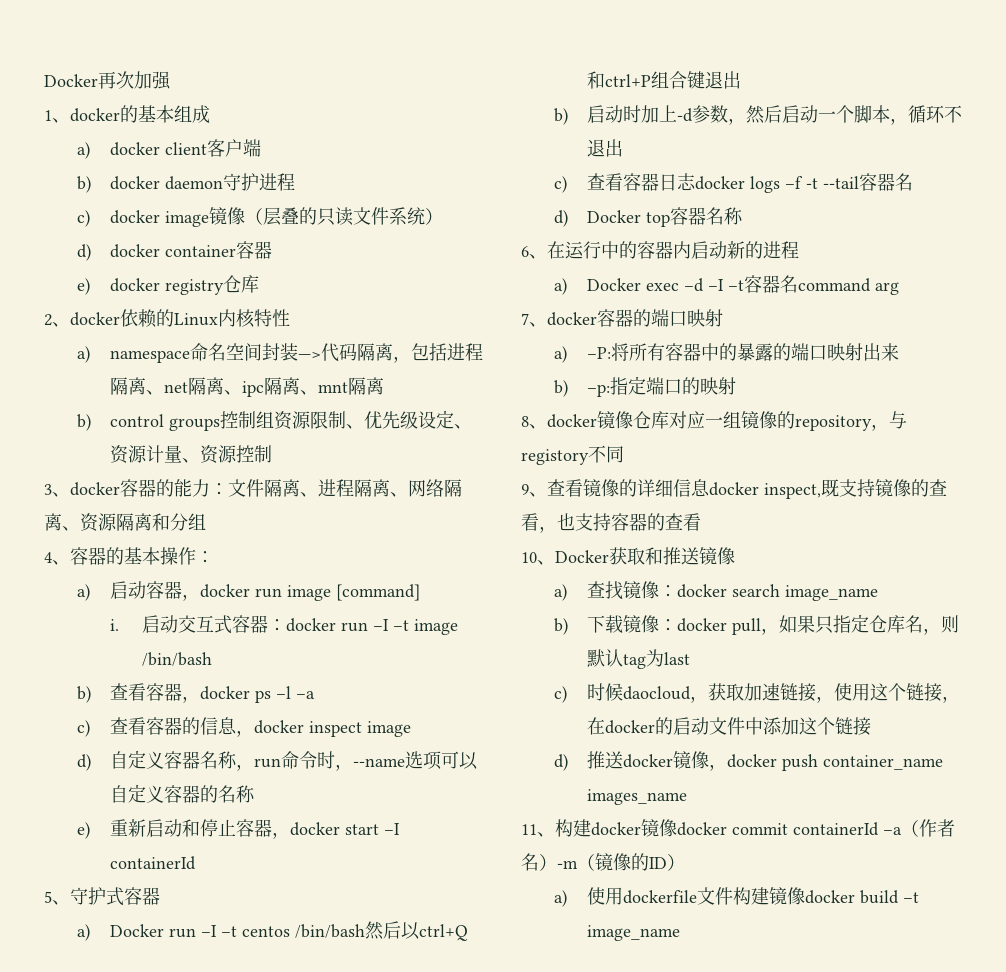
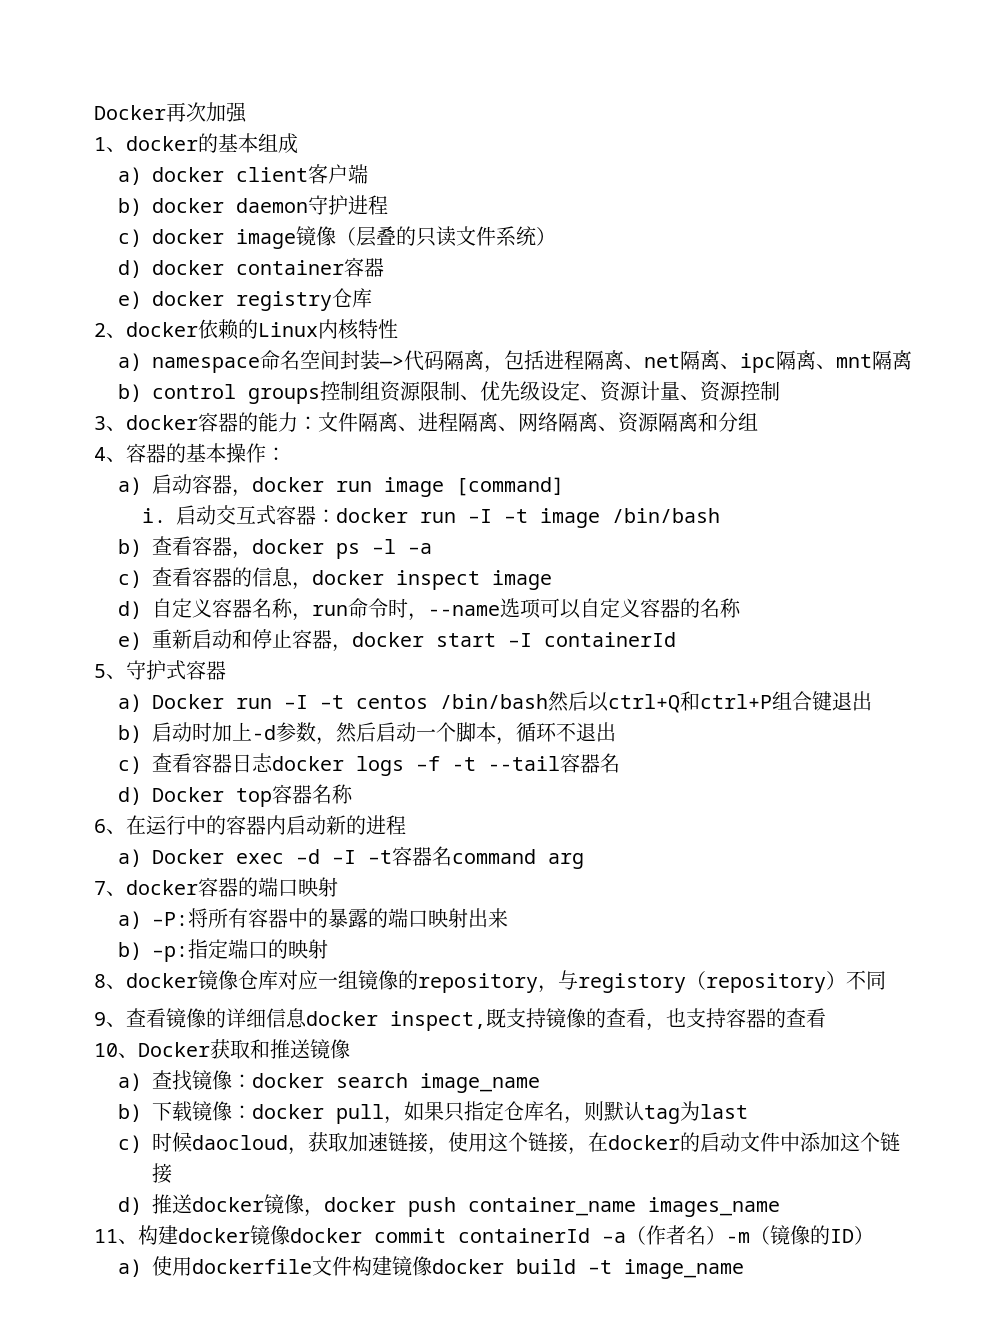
(589, 457) none -> [686,971,846,993] （repository）

